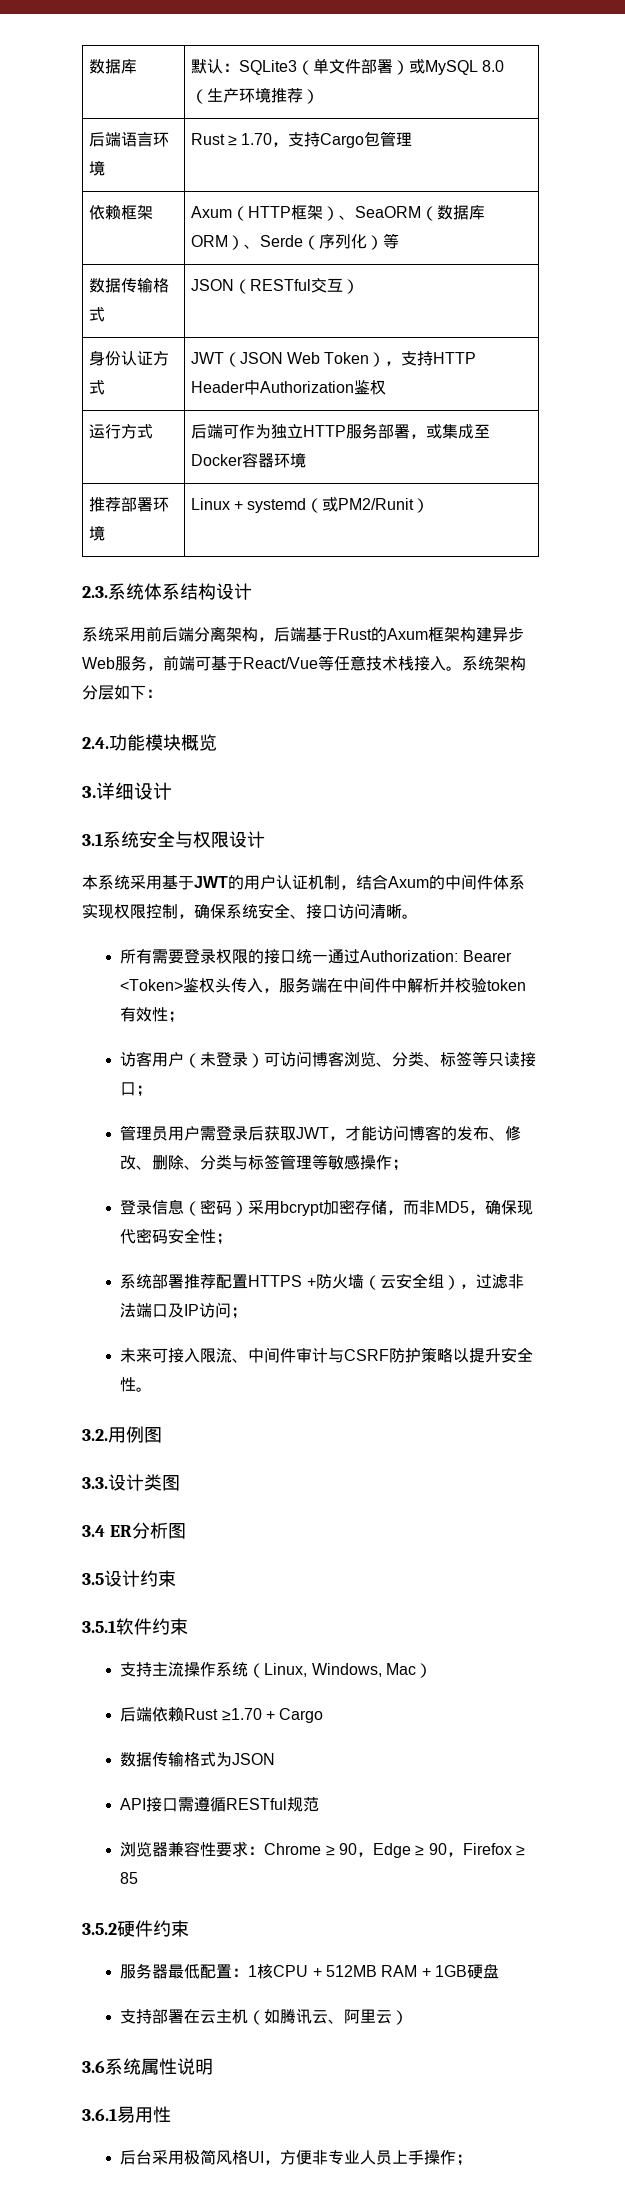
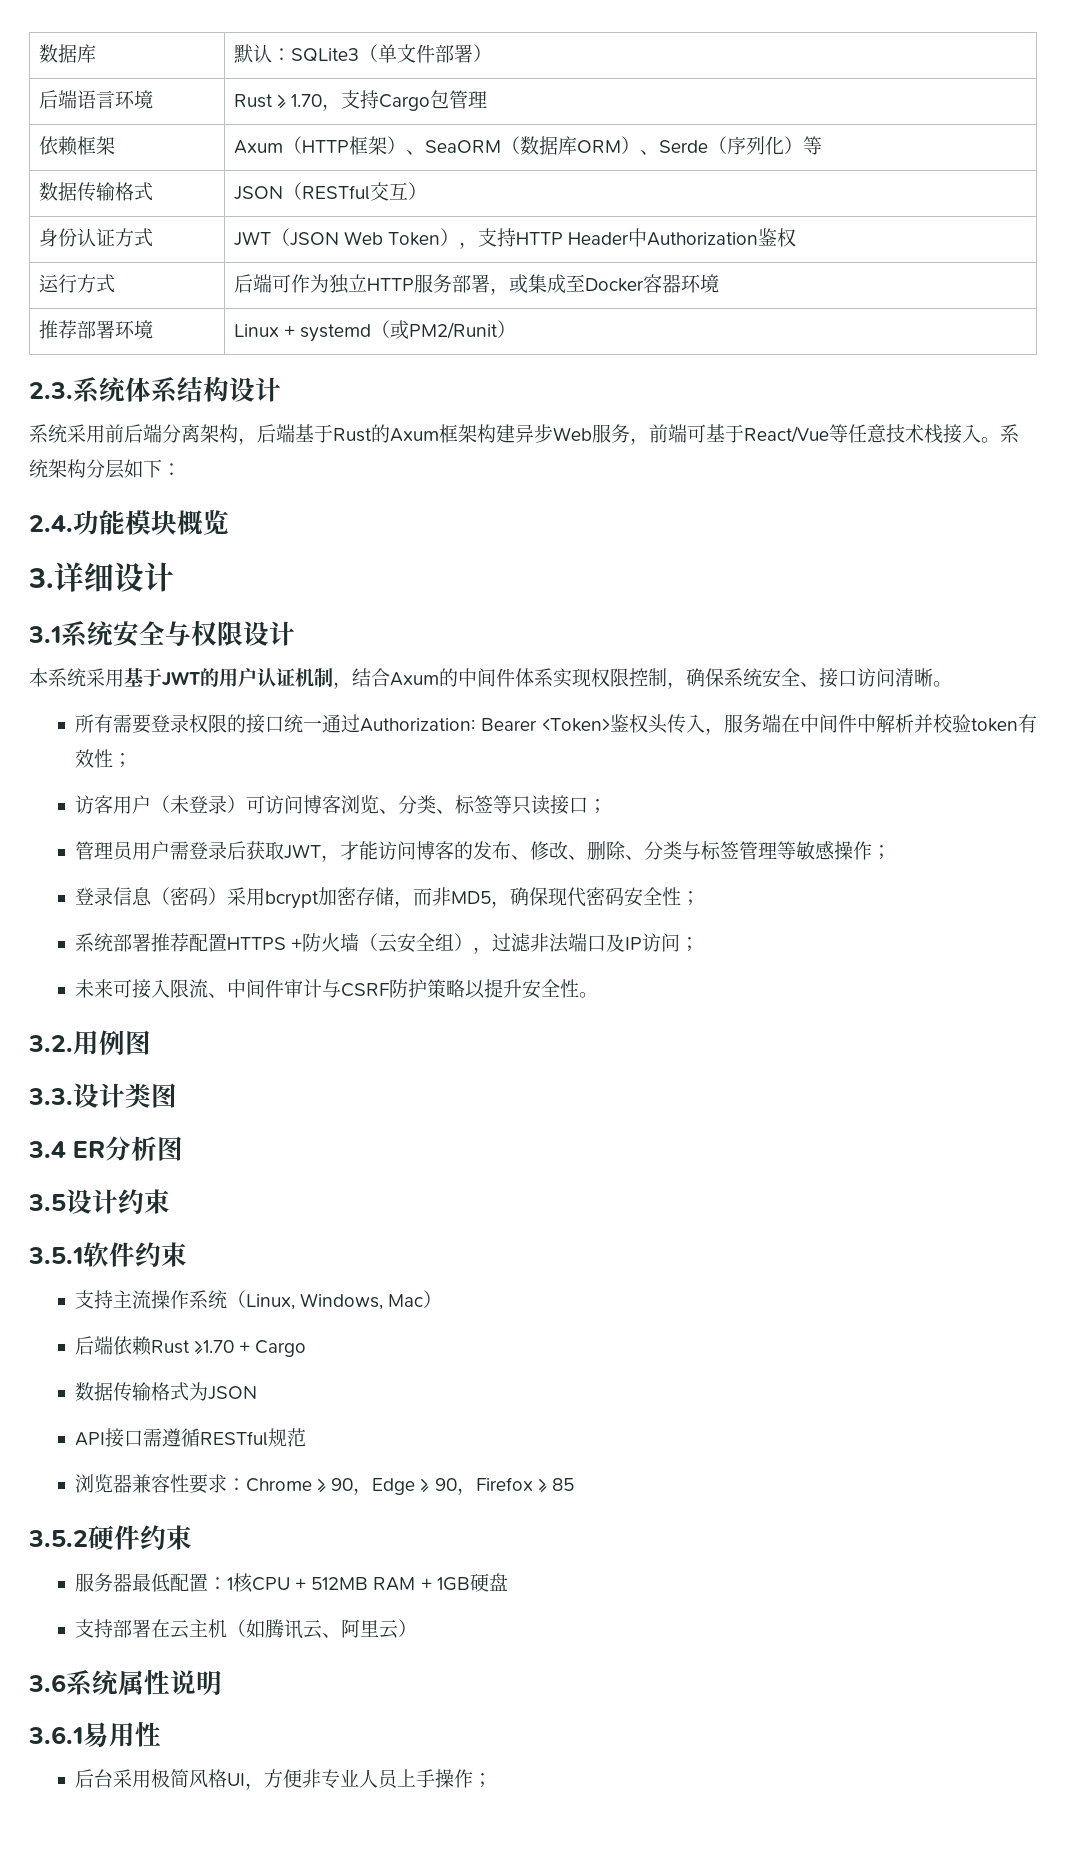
[408,59,505,75] [190,87,319,104] 或MySQL 8.0（生产环境推荐） -> (492, 53) none

